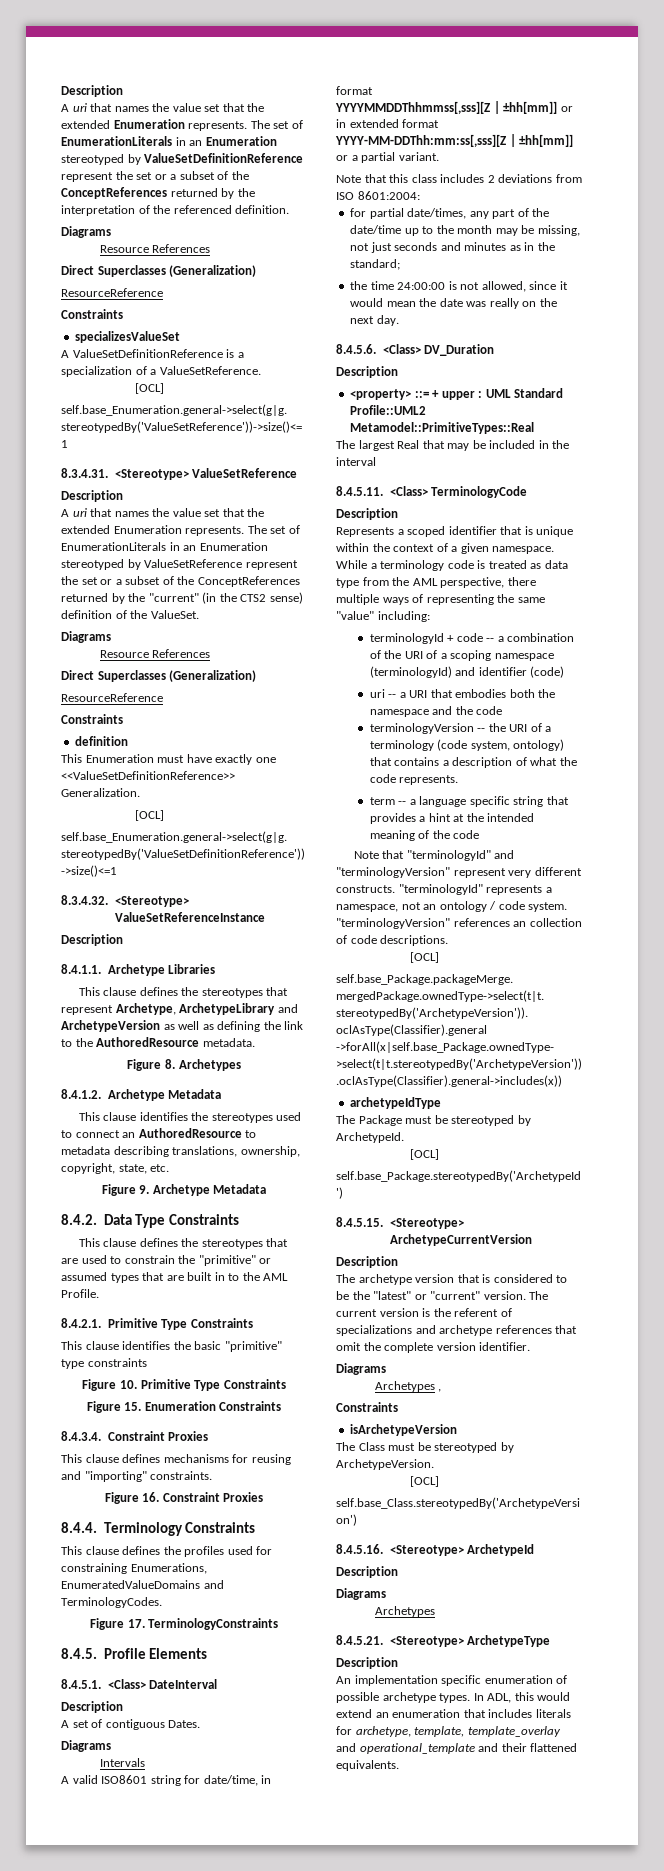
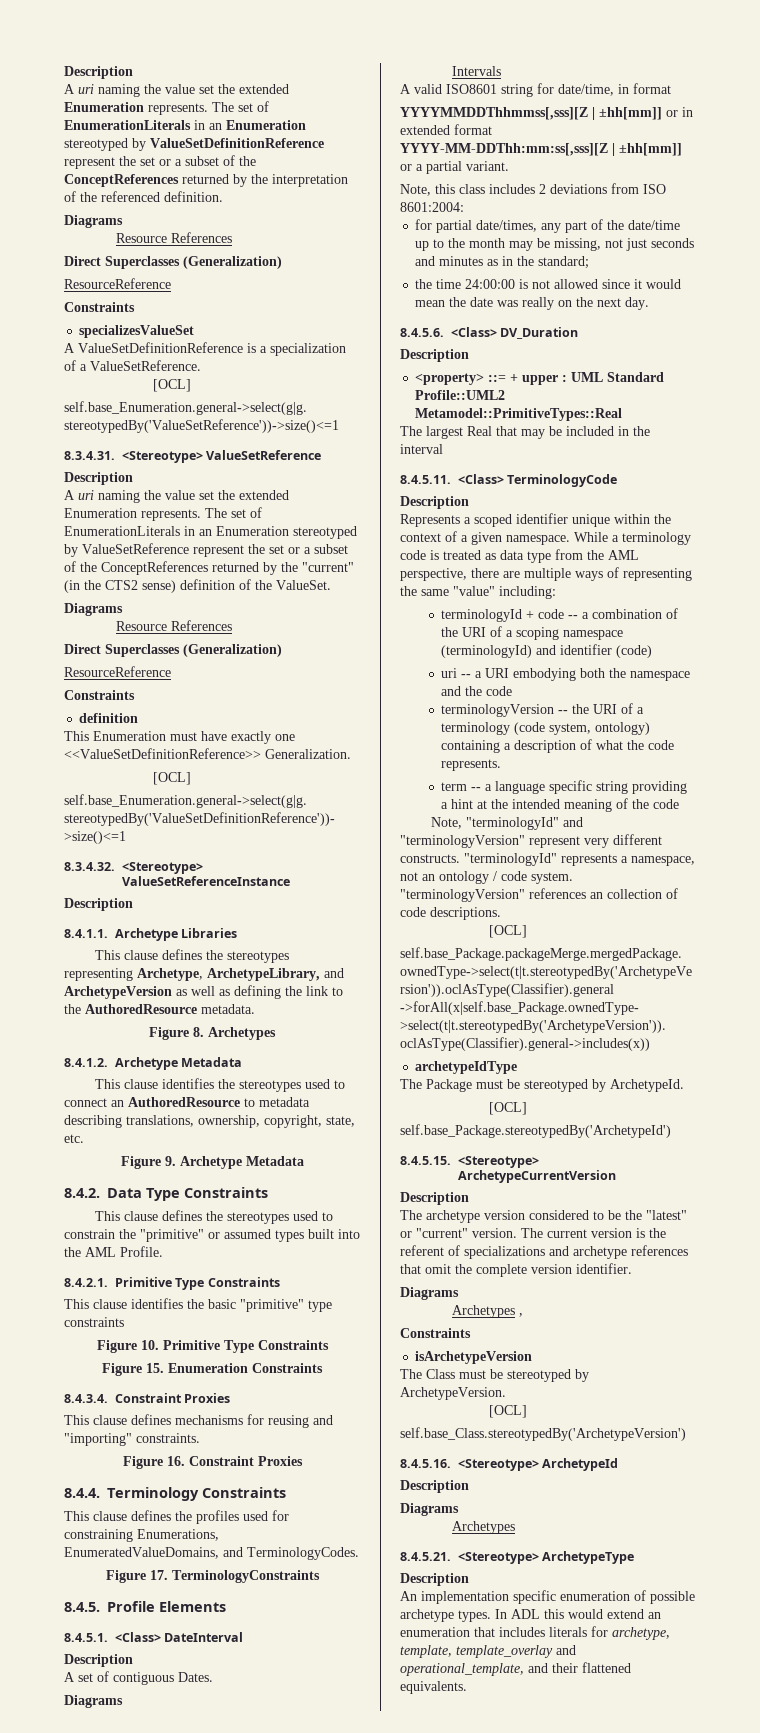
[61,85,123,97] [61,103,245,112] Description // A uri that names the value set that -> [64,66,133,79] [64,84,214,97] Description // A uri naming the value set
[90,508,245,517] that names the value set that -> [98,490,214,503] naming the value set
[266,987,289,996] [61,1003,276,1015] that represent Archetype, ArchetypeLibrary -> [64,968,320,981] representing Archetype, ArchetypeLibrary,
[266,1238,289,1247] [61,1258,78,1264] that are -> (289, 1218) none
[142,1272,240,1281] that are built in to -> [308,1229,360,1239] built into
[61,1580,200,1589] EnumeratedValueDomains -> [64,1547,219,1559] EnumeratedValueDomains,
[336,174,387,183] Note that -> [400,184,431,196] Note,
[481,281,526,292] allowed, -> [554,279,599,289] allowed
[500,526,533,535] that is -> (568, 518) none
(536, 581) none -> [503,571,520,578] are
[430,689,507,698] that embodies -> [513,668,577,681] embodying
[369,757,440,766] that contains -> [441,740,501,753] containing
[546,796,569,805] [369,813,416,824] that provides -> [632,781,688,794] providing
[353,850,405,859] Note that -> [430,817,462,829] Note,
[457,1274,491,1283] that is -> (525, 1215) none
[487,1693,512,1703] ADL, -> [511,1609,540,1619] ADL
[359,1743,475,1754] operational_template -> [400,1663,524,1676] operational_template,

